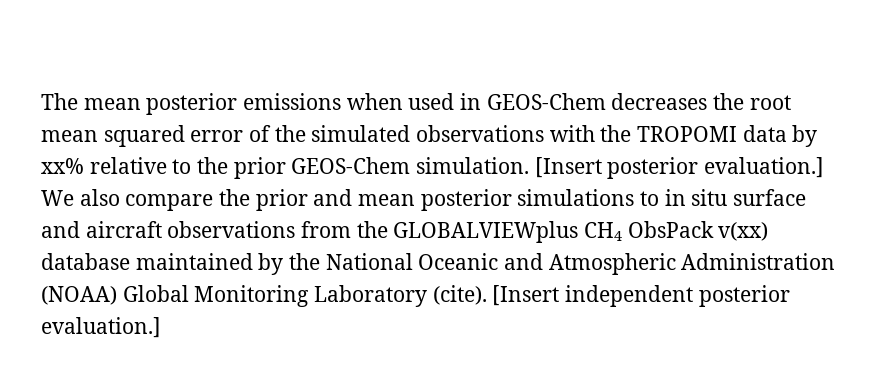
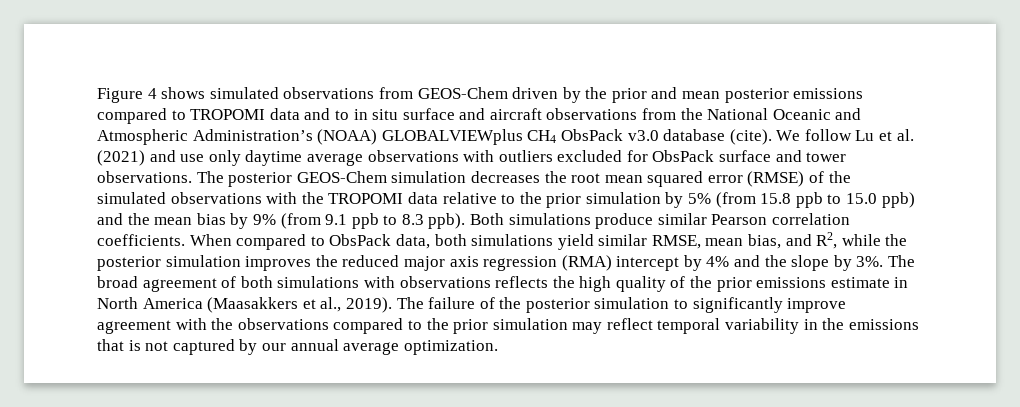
[41,93,791,115] [41,125,818,147] [41,157,825,179] [41,189,214,211] The mean posterior emissions when used in GEOS-Chem decreases the root mean squared error of the simulated observations with the TROPOMI data by xx% relative to the prior GEOS-Chem simulation. [Insert posterior evaluation.] We also compare -> [97,87,581,103] Figure 4 shows simulated observations from GEOS-Chem driven by
[517,189,635,206] simulations -> [793,88,864,99] [97,108,331,124] emissions compared to TROPOMI data and
[393,221,769,243] [41,253,836,275] [41,285,790,307] [41,317,161,338] GLOBALVIEWplus CH4 ObsPack v(xx) database maintained by the National Oceanic and Atmospheric Administration (NOAA) Global Monitoring Laboratory (cite). [Insert independent posterior evaluation.] -> [707,108,862,120] [97,129,914,145] [97,150,847,166] [97,171,851,187] [97,192,915,208] [97,213,851,229] [97,232,908,250] [97,255,916,271] [97,276,909,292] [97,297,847,313] [97,318,919,334] [97,339,498,355] National Oceanic and Atmospheric Administration’s (NOAA) GLOBALVIEWplus CH4 ObsPack v3.0 database (cite). We follow Lu et al. (2021) and use only daytime average observations with outliers excluded for ObsPack surface and tower observations. The posterior GEOS-Chem simulation decreases the root mean squared error (RMSE) of the simulated observations with the TROPOMI data relative to the prior simulation by 5% (from 15.8 ppb to 15.0 ppb) and the mean bias by 9% (from 9.1 ppb to 8.3 ppb). Both simulations produce similar Pearson correlation coefficients. When compared to ObsPack data, both simulations yield similar RMSE, mean bias, and R2, while the posterior simulation improves the reduced major axis regression (RMA) intercept by 4% and the slope by 3%. The broad agreement of both simulations with observations reflects the high quality of the prior emissions estimate in North America (Maasakkers et al., 2019). The failure of the posterior simulation to significantly improve agreement with the observations compared to the prior simulation may reflect temporal variability in the emissions that is not captured by our annual average optimization.

